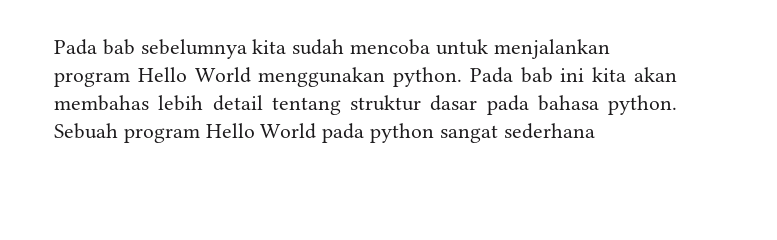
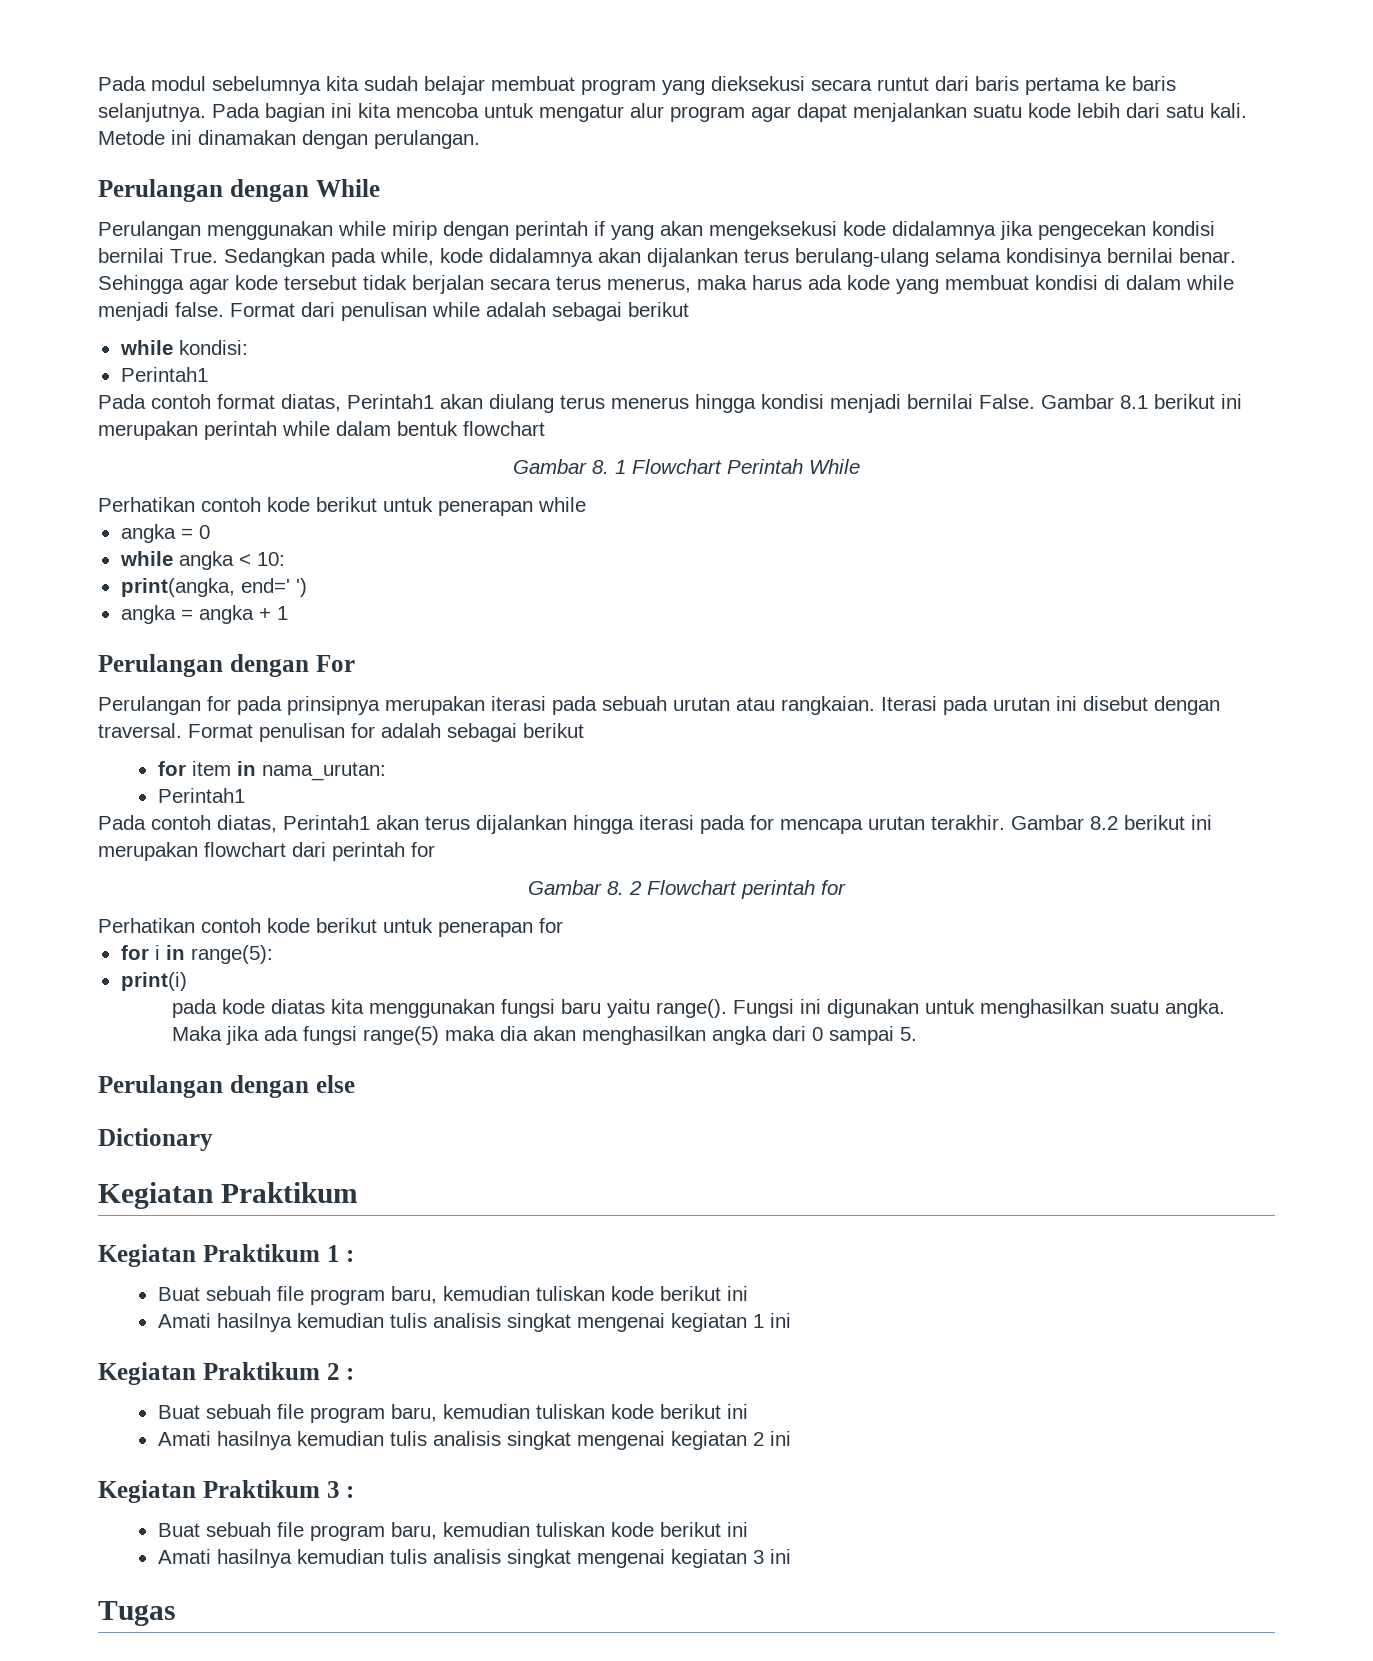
[54,39,135,55] Pada bab -> [98,76,206,91] Pada modul
[350,39,610,59] [54,67,677,87] [54,95,677,115] [54,123,595,143] mencoba untuk menjalankan program Hello World menggunakan python. Pada bab ini kita akan membahas lebih detail tentang struktur dasar pada bahasa python. Sebuah program Hello World pada python sangat sederhana -> [424,76,1176,95] [98,103,1247,122] [98,130,480,149] [98,179,380,202] [98,221,1215,240] [98,248,1236,267] [98,275,1234,294] [98,302,689,321] [119,340,248,355] [120,367,208,382] [98,394,1242,413] [98,421,545,440] [513,459,860,474] [98,497,586,516] [120,524,210,543] [119,551,285,570] [120,578,307,597] [120,605,288,624] [98,654,355,677] [98,696,1220,715] [98,723,584,742] [157,761,386,781] [157,788,245,803] [98,815,1212,834] [98,842,435,861] [528,880,846,899] [98,918,563,937] [120,945,273,964] [120,972,187,991] [172,999,1226,1018] [172,1026,918,1045] [98,1075,355,1098] [98,1128,213,1151] [98,1182,358,1209] [98,1244,355,1267] [157,1286,748,1305] [157,1313,791,1332] [98,1362,355,1385] [157,1404,748,1423] [157,1431,791,1450] [98,1480,355,1503] [157,1522,748,1541] [157,1549,791,1568] [98,1601,175,1626] belajar membuat program yang dieksekusi secara runtut dari baris pertama ke baris selanjutnya. Pada bagian ini kita mencoba untuk mengatur alur program agar dapat menjalankan suatu kode lebih dari satu kali. Metode ini dinamakan dengan perulangan. // Perulangan dengan While // Perulangan menggunakan while mirip dengan perintah if yang akan mengeksekusi kode didalamnya jika pengecekan kondisi bernilai True. Sedangkan pada while, kode didalamnya akan dijalankan terus berulang-ulang selama kondisinya bernilai benar. Sehingga agar kode tersebut tidak berjalan secara terus menerus, maka harus ada kode yang membuat kondisi di dalam while menjadi false. Format dari penulisan while adalah sebagai berikut // while kondisi: // Perintah1 // Pada contoh format diatas, Perintah1 akan diulang terus menerus hingga kondisi menjadi bernilai False. Gambar 8.1 berikut ini merupakan perintah while dalam bentuk flowchart // Gambar 8. 1 Flowchart Perintah While // Perhatikan contoh kode berikut untuk penerapan while // angka = 0 // while angka < 10: // print(angka, end=' ') // angka = angka + 1 // Perulangan dengan For // Perulangan for pada prinsipnya merupakan iterasi pada sebuah urutan atau rangkaian. Iterasi pada urutan ini disebut dengan traversal. Format penulisan for adalah sebagai berikut // for item in nama_urutan: // Perintah1 // Pada contoh diatas, Perintah1 akan terus dijalankan hingga iterasi pada for mencapa urutan terakhir. Gambar 8.2 berikut ini merupakan flowchart dari perintah for // Gambar 8. 2 Flowchart perintah for // Perhatikan contoh kode berikut untuk penerapan for // for i in range(5): // print(i) // pada kode diatas kita menggunakan fungsi baru yaitu range(). Fungsi ini digunakan untuk menghasilkan suatu angka. Maka jika ada fungsi range(5) maka dia akan menghasilkan angka dari 0 sampai 5. // Perulangan dengan else // Dictionary // Kegiatan Praktikum // Kegiatan Praktikum 1 : // Buat sebuah file program baru, kemudian tuliskan kode berikut ini // Amati hasilnya kemudian tulis analisis singkat mengenai kegiatan 1 ini // Kegiatan Praktikum 2 : // Buat sebuah file program baru, kemudian tuliskan kode berikut ini // Amati hasilnya kemudian tulis analisis singkat mengenai kegiatan 2 ini // Kegiatan Praktikum 3 : // Buat sebuah file program baru, kemudian tuliskan kode berikut ini // Amati hasilnya kemudian tulis analisis singkat mengenai kegiatan 3 ini // Tugas

